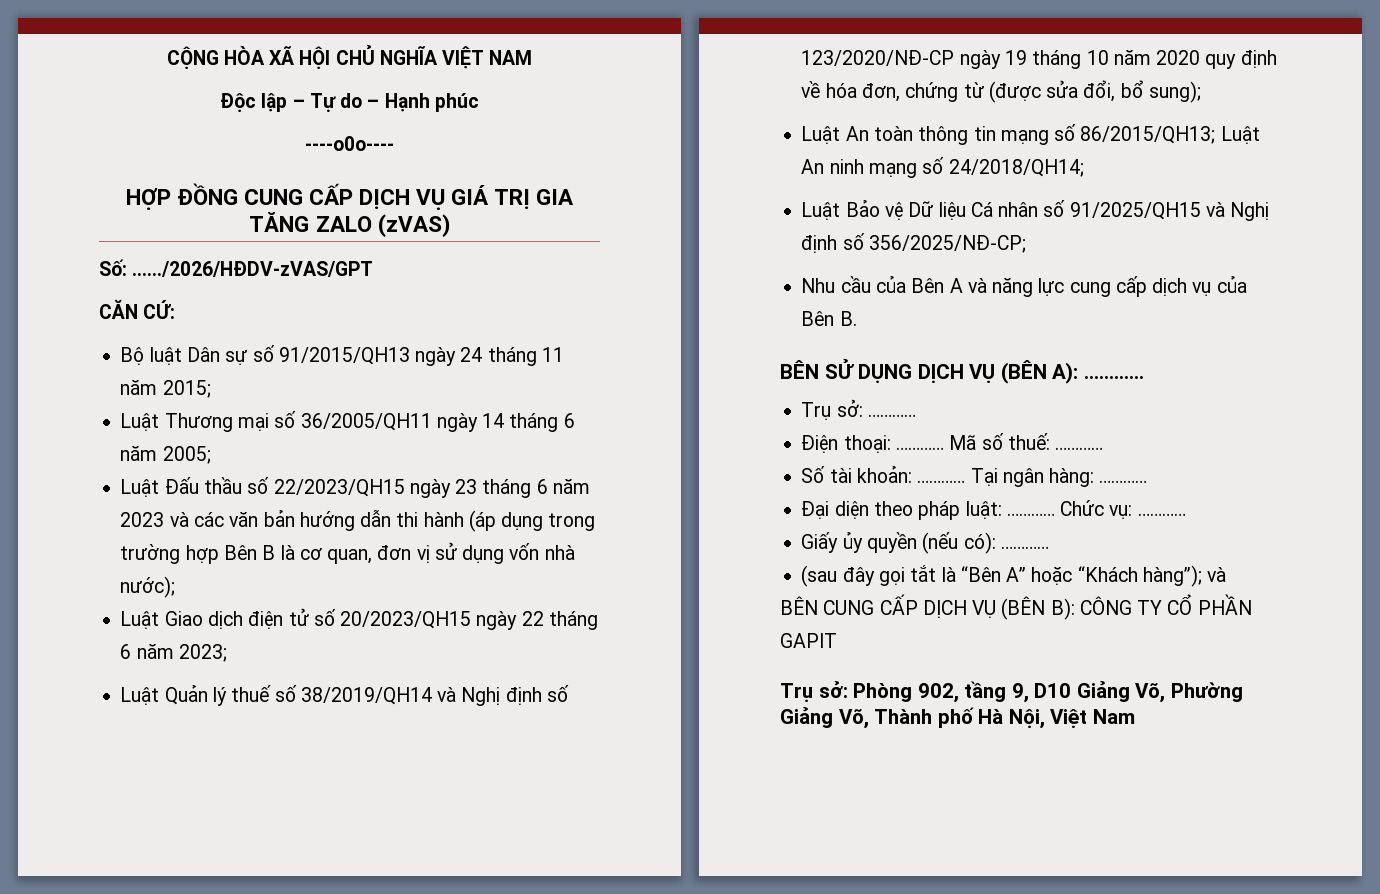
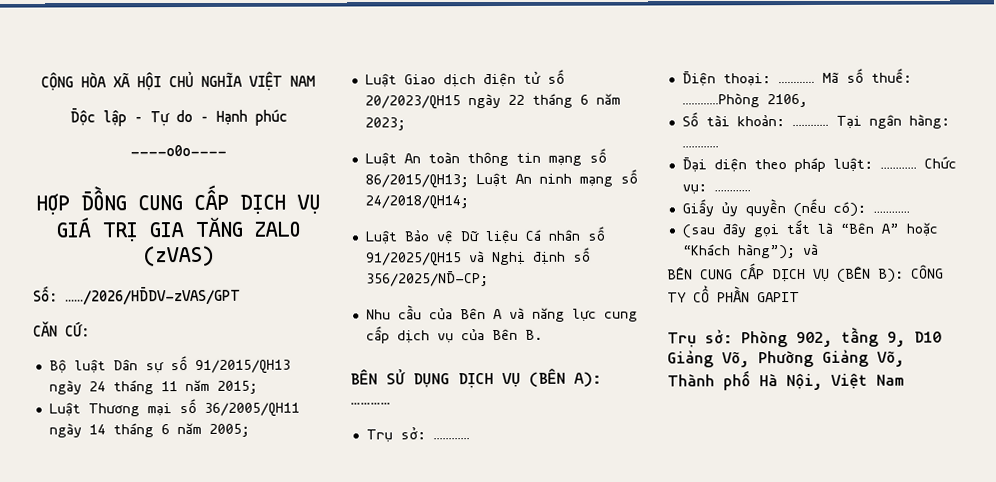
[120,477,590,498] [120,509,596,532] [120,542,575,564] [120,576,176,598] // Luật Đấu thầu số 22/2023/QH15 ngày 23 tháng 6 năm 2023 và các văn bản hướng dẫn thi hành (áp dụng trong trường hợp Bên B là cơ quan, đơn vị sử dụng vốn nhà nước); -> (250, 430) none
[120,685,569,706] [801,50,1277,69] [801,80,1201,103] // Luật Quản lý thuế số 38/2019/QH14 và Nghị định số 123/2020/NĐ-CP ngày 19 tháng 10 năm 2020 quy định về hóa đơn, chứng từ (được sửa đổi, bổ sung); -> (406, 124) none
[1055,447,1104,450] ………… -> [681,93,808,108] …………Phòng 2106,

